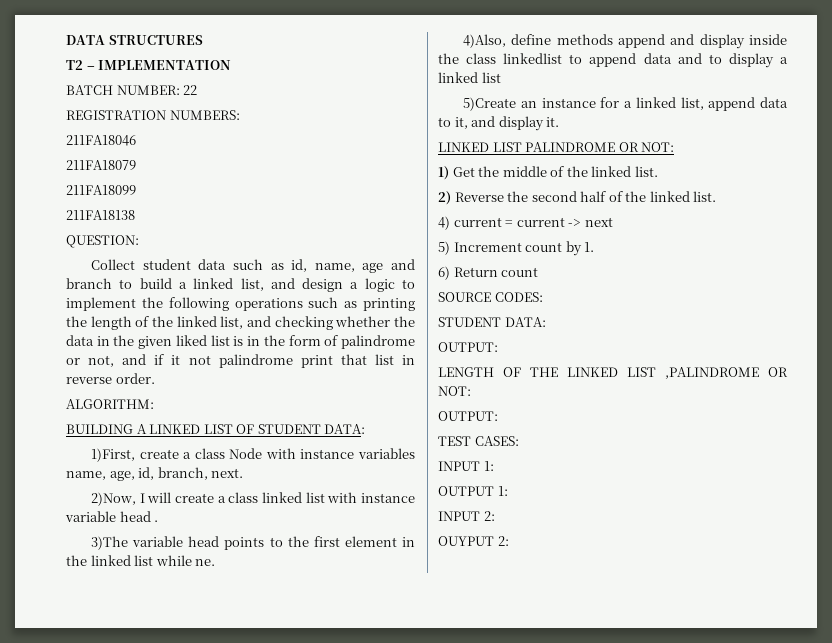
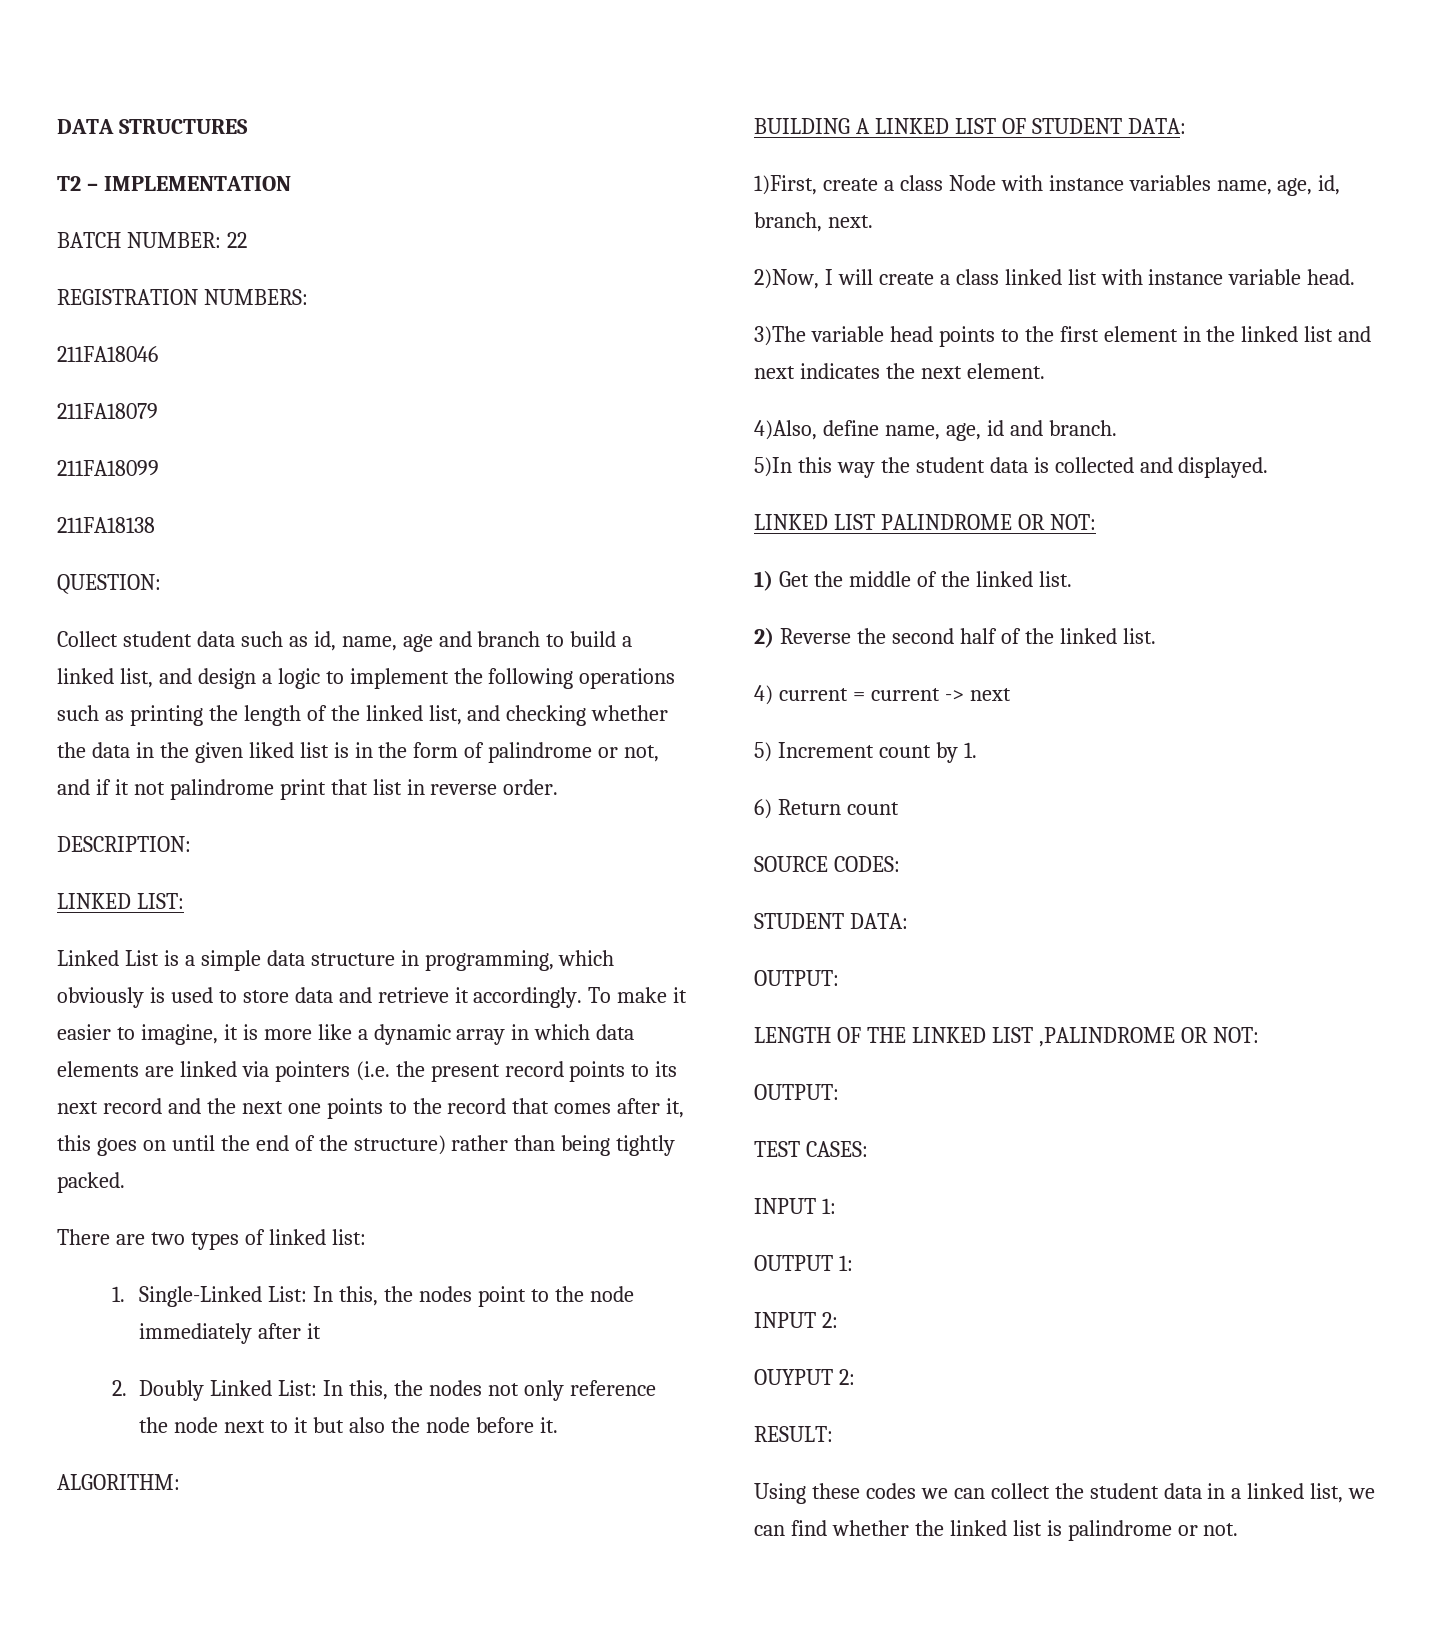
(155, 378) none -> [57,836,191,852] [57,893,184,909] [57,950,615,971] [57,987,688,1008] [57,1024,635,1045] [57,1061,678,1082] [57,1098,685,1119] [57,1135,676,1156] [57,1172,125,1193] [57,1229,366,1250] [111,1286,634,1307] [139,1323,322,1344] [111,1380,656,1401] [139,1417,558,1433] // DESCRIPTION: // LINKED LIST: // Linked List is a simple data structure in programming, which obviously is used to store data and retrieve it accordingly. To make it easier to imagine, it is more like a dynamic array in which data elements are linked via pointers (i.e. the present record points to its next record and the next one points to the record that comes after it, this goes on until the end of the structure) rather than being tightly packed. // There are two types of linked list: // 1. Single-Linked List: In this, the nodes point to the node immediately after it // 2. Doubly Linked List: In this, the nodes not only reference the node next to it but also the node before it.
[119,511,159,522] head . -> [1307,269,1356,285] head.
[155,555,216,566] [463,34,787,49] [438,53,788,68] [438,72,501,83] [463,97,788,111] [438,116,560,131] while ne. // 4)Also, define methods append and display inside the class linkedlist to append data and to display a linked list // 5)Create an instance for a linked list, append data to it, and display it. -> [1338,326,1372,342] [754,363,1045,379] [754,420,1117,441] [754,457,1269,478] and next indicates the next element. // 4)Also, define name, age, id and branch. // 5)In this way the student data is collected and displayed.
(509, 541) none -> [754,1426,833,1442] [754,1483,1376,1504] [754,1520,1239,1541] // RESULT: // Using these codes we can collect the student data in a linked list, we can find whether the linked list is palindrome or not.

